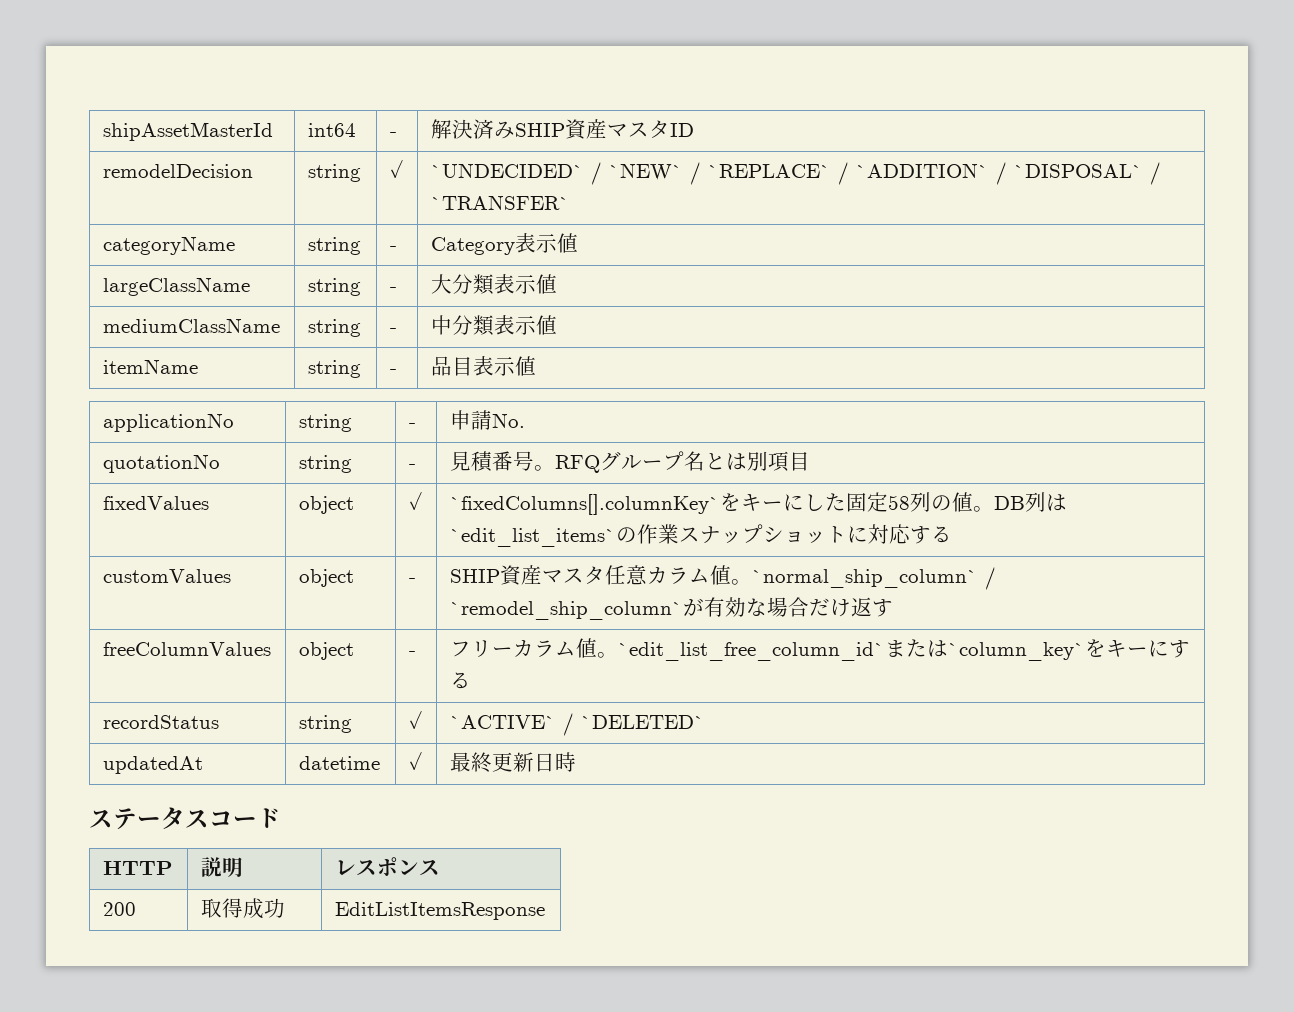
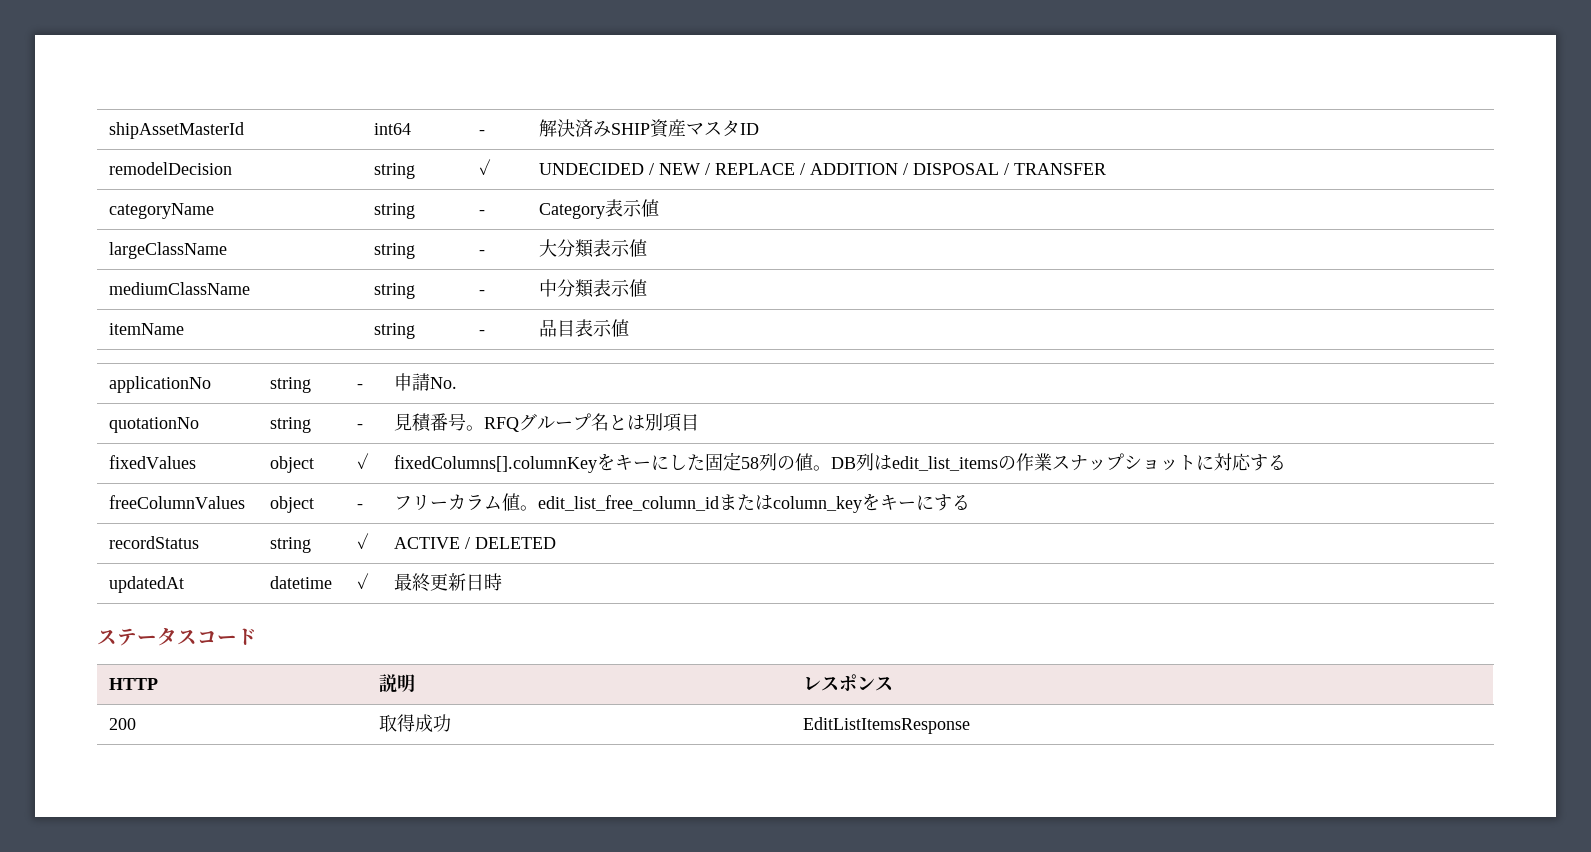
[430,162,1161,185] [430,195,570,210] `UNDECIDED` / `NEW` / `REPLACE` / `ADDITION` / `DISPOSAL` / `TRANSFER` -> [539,163,1107,175] UNDECIDED / NEW / REPLACE / ADDITION / DISPOSAL / TRANSFER
[449,494,720,515] `fixedColumns[].columnKey` -> [394,455,598,473] fixedColumns[].columnKey
[449,528,616,547] `edit_list_items` -> [892,456,999,471] edit_list_items
[102,569,231,583] [298,569,354,587] [408,578,416,583] [449,565,996,590] [449,597,893,620] // customValues | object | - | SHIP資産マスタ任意カラム値。`normal_ship_column` / `remodel_ship_column`が有効な場合だけ返す -> (1287, 462) none
[617,639,1085,661] `edit_list_free_column_id`または`column_key` -> [538,494,863,513] edit_list_free_column_idまたはcolumn_key
[449,713,705,736] `ACTIVE` / `DELETED` -> [394,537,557,549] ACTIVE / DELETED

